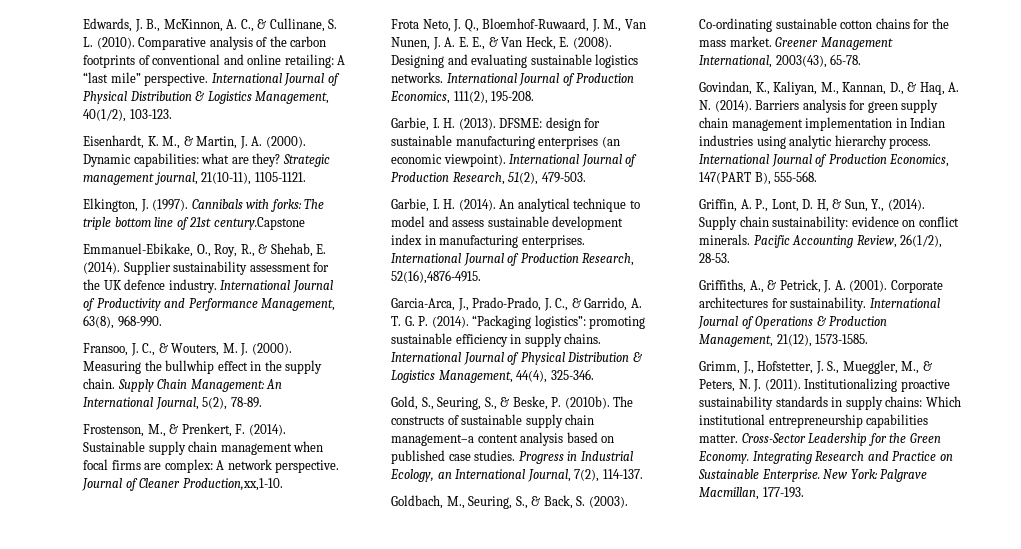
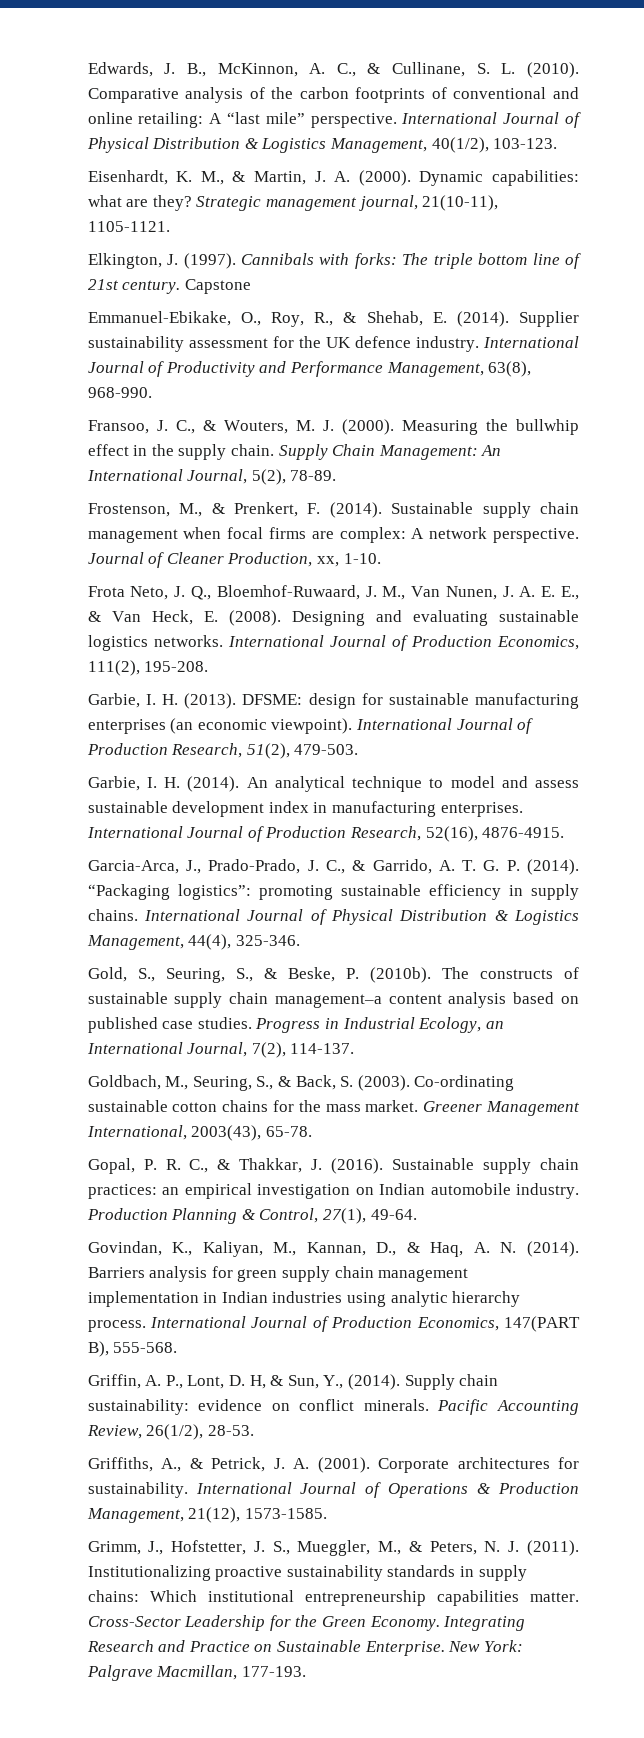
[213,217,305,230] century.Capstone -> [122,279,251,294] century. Capstone
[182,478,283,491] Production,xx,1-10. -> [227,552,381,567] Production, xx, 1-10.
[391,270,482,284] 52(16),4876-4915. -> [425,826,565,842] 52(16), 4876-4915.
(862, 59) none -> [87,1158,579,1174] [87,1183,580,1199] [86,1208,417,1224] // Gopal, P. R. C., & Thakkar, J. (2016). Sustainable supply chain practices: an empirical investigation on Indian automobile industry. Production Planning & Control, 27(1), 49-64.

